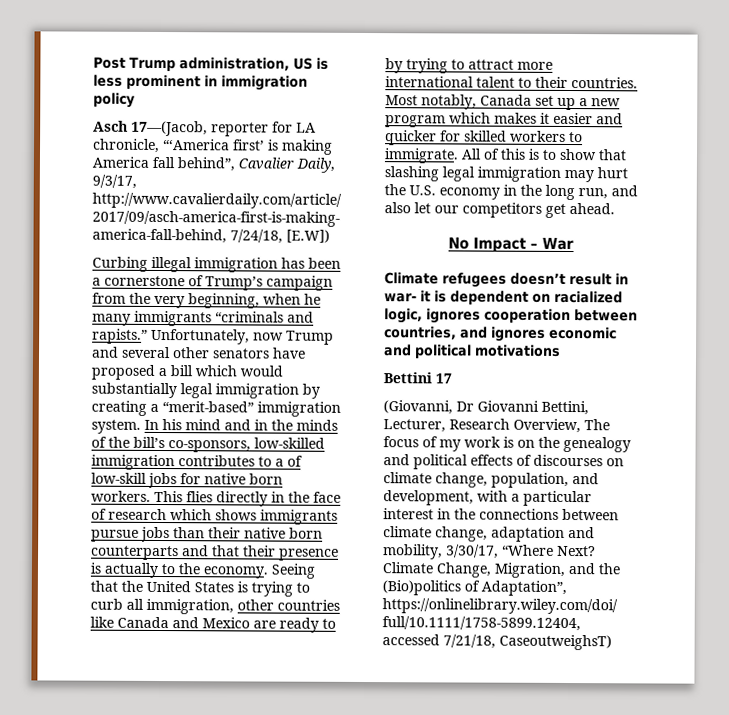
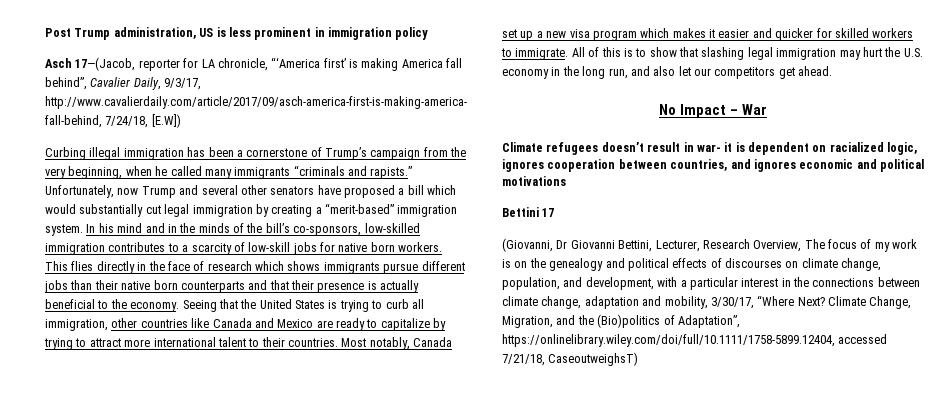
(321, 299) none -> [170,166,202,176] called
(177, 390) none -> [145,205,161,214] cut
(284, 462) none -> [191,243,232,255] scarcity
(139, 535) none -> [421,261,465,271] different
(158, 570) none -> [45,299,95,309] beneficial
(336, 623) none -> [380,318,430,331] capitalize
(621, 102) none -> [569,29,590,38] visa

